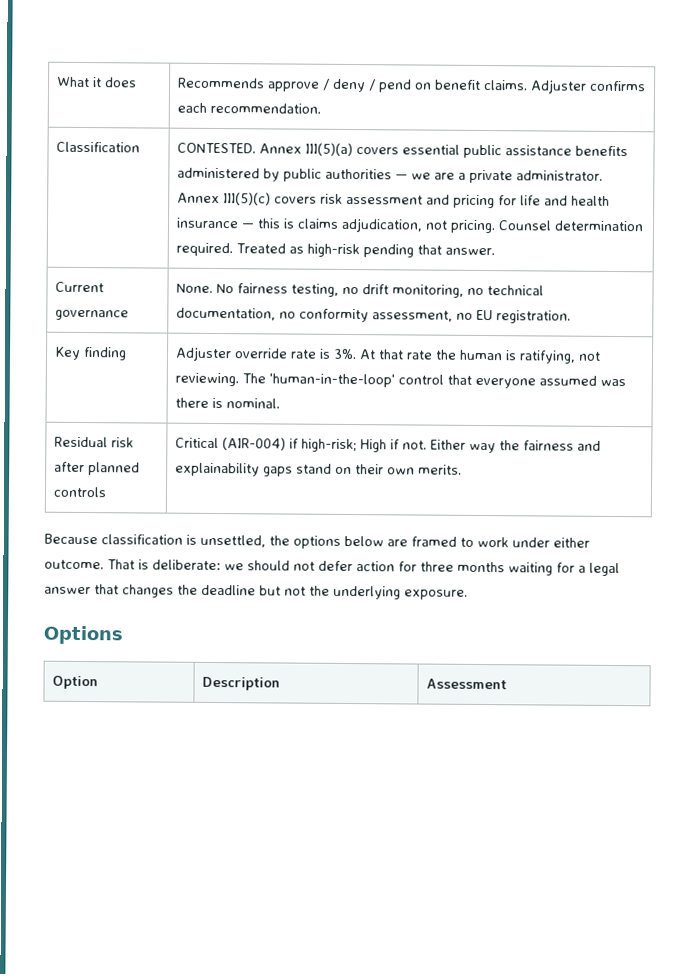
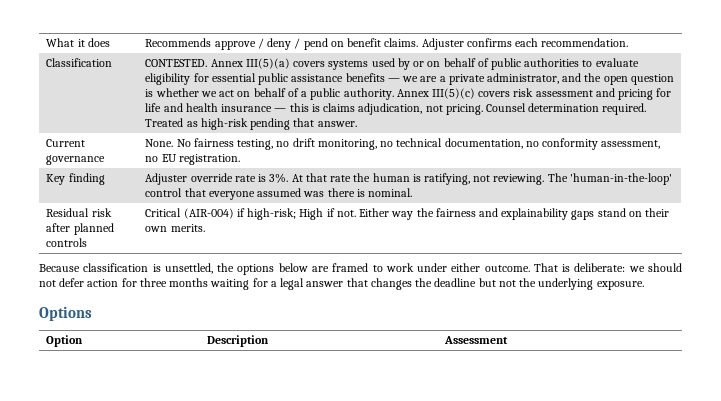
[402,144,629,159] [177,167,393,182] essential public assistance benefits administered by public authorities -> [328,58,639,70] [145,73,385,85] systems used by or on behalf of public authorities to evaluate eligibility for essential public assistance benefits
[516,170,604,181] administrator. -> [486,73,674,85] [145,88,394,100] administrator, and the open question is whether we act on behalf of a public authority.

